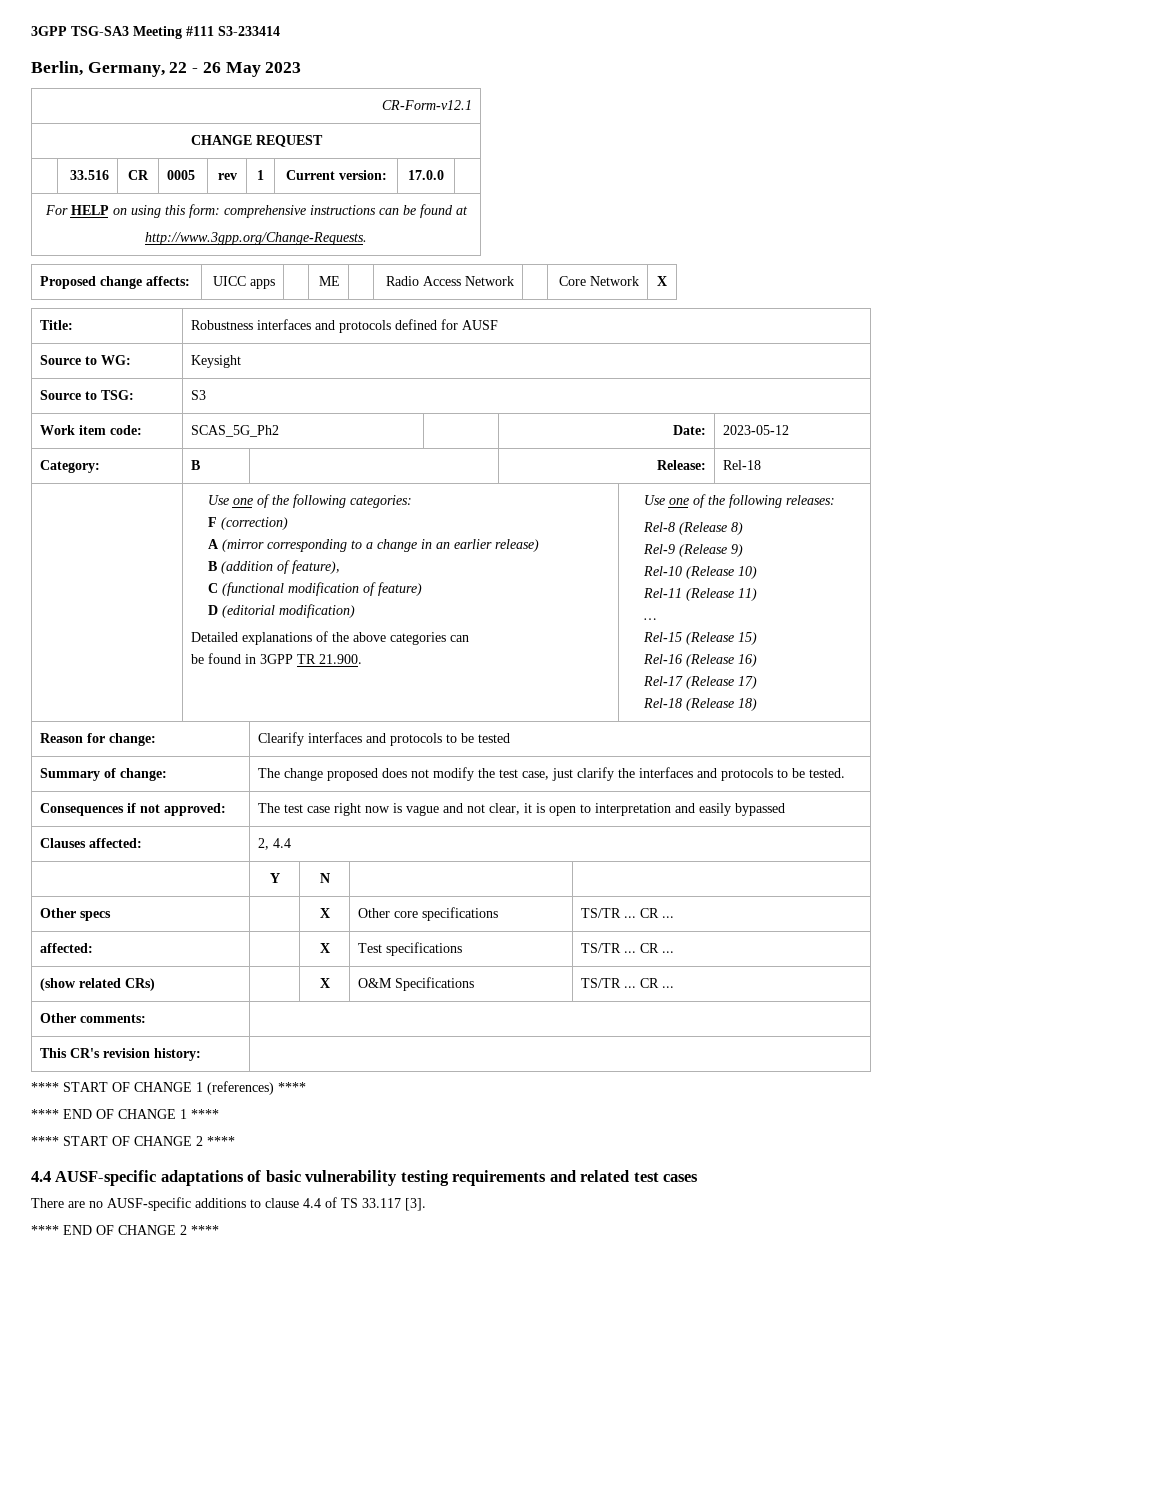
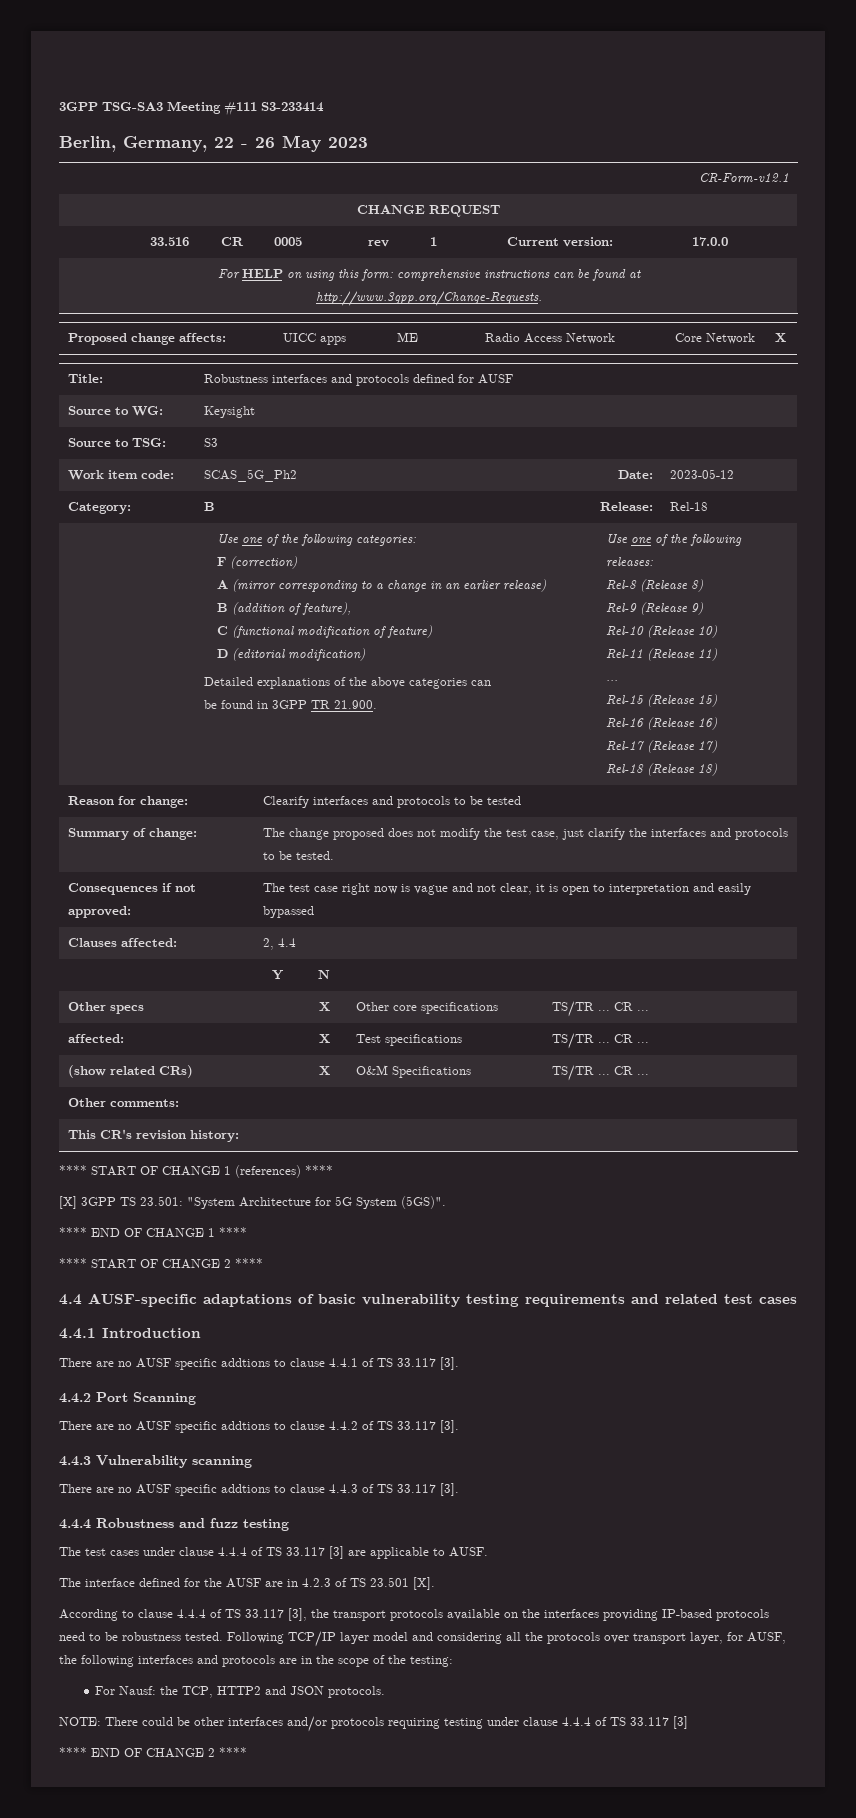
(306, 1087) none -> [59,1196,446,1209] // [X] 3GPP TS 23.501: "System Architecture for 5G System (5GS)".
[31,1197,426,1211] // There are no AUSF-specific additions to clause 4.4 of TS 33.117 [3]. -> [59,1328,201,1339] [59,1357,459,1370] [59,1392,196,1405] [59,1420,459,1433] [59,1455,252,1468] [59,1483,459,1496] [59,1518,289,1531] [59,1546,488,1559] [59,1577,435,1590] [59,1608,769,1621] [59,1631,786,1647] [59,1655,453,1667] [95,1686,386,1698] [59,1716,688,1732] // 4.4.1 Introduction // There are no AUSF specific addtions to clause 4.4.1 of TS 33.117 [3]. // 4.4.2 Port Scanning // There are no AUSF specific addtions to clause 4.4.2 of TS 33.117 [3]. // 4.4.3 Vulnerability scanning // There are no AUSF specific addtions to clause 4.4.3 of TS 33.117 [3]. // 4.4.4 Robustness and fuzz testing // The test cases under clause 4.4.4 of TS 33.117 [3] are applicable to AUSF. // The interface defined for the AUSF are in 4.2.3 of TS 23.501 [X]. // According to clause 4.4.4 of TS 33.117 [3], the transport protocols available on the interfaces providing IP-based protocols need to be robustness tested. Following TCP/IP layer model and considering all the protocols over transport layer, for AUSF, the following interfaces and protocols are in the scope of the testing: // For Nausf: the TCP, HTTP2 and JSON protocols. // NOTE: There could be other interfaces and/or protocols requiring testing under clause 4.4.4 of TS 33.117 [3]

